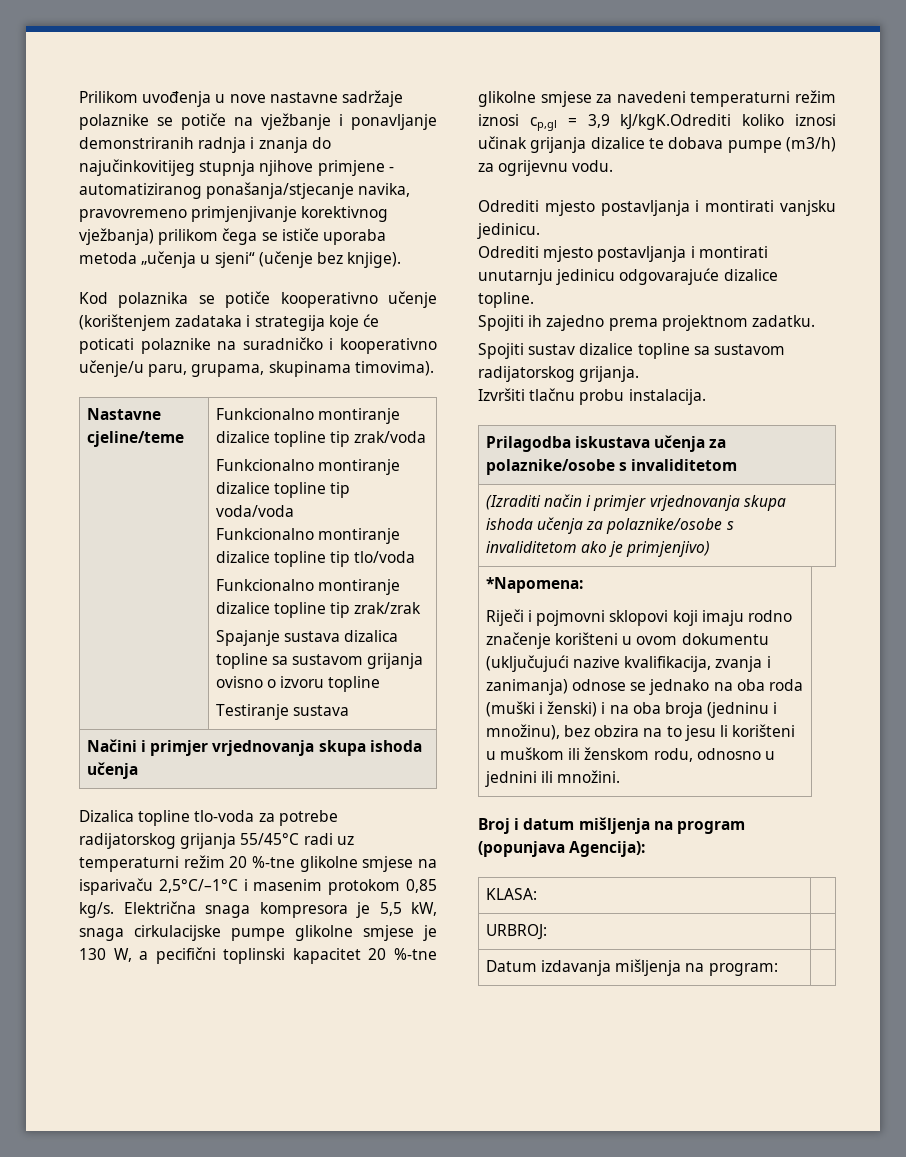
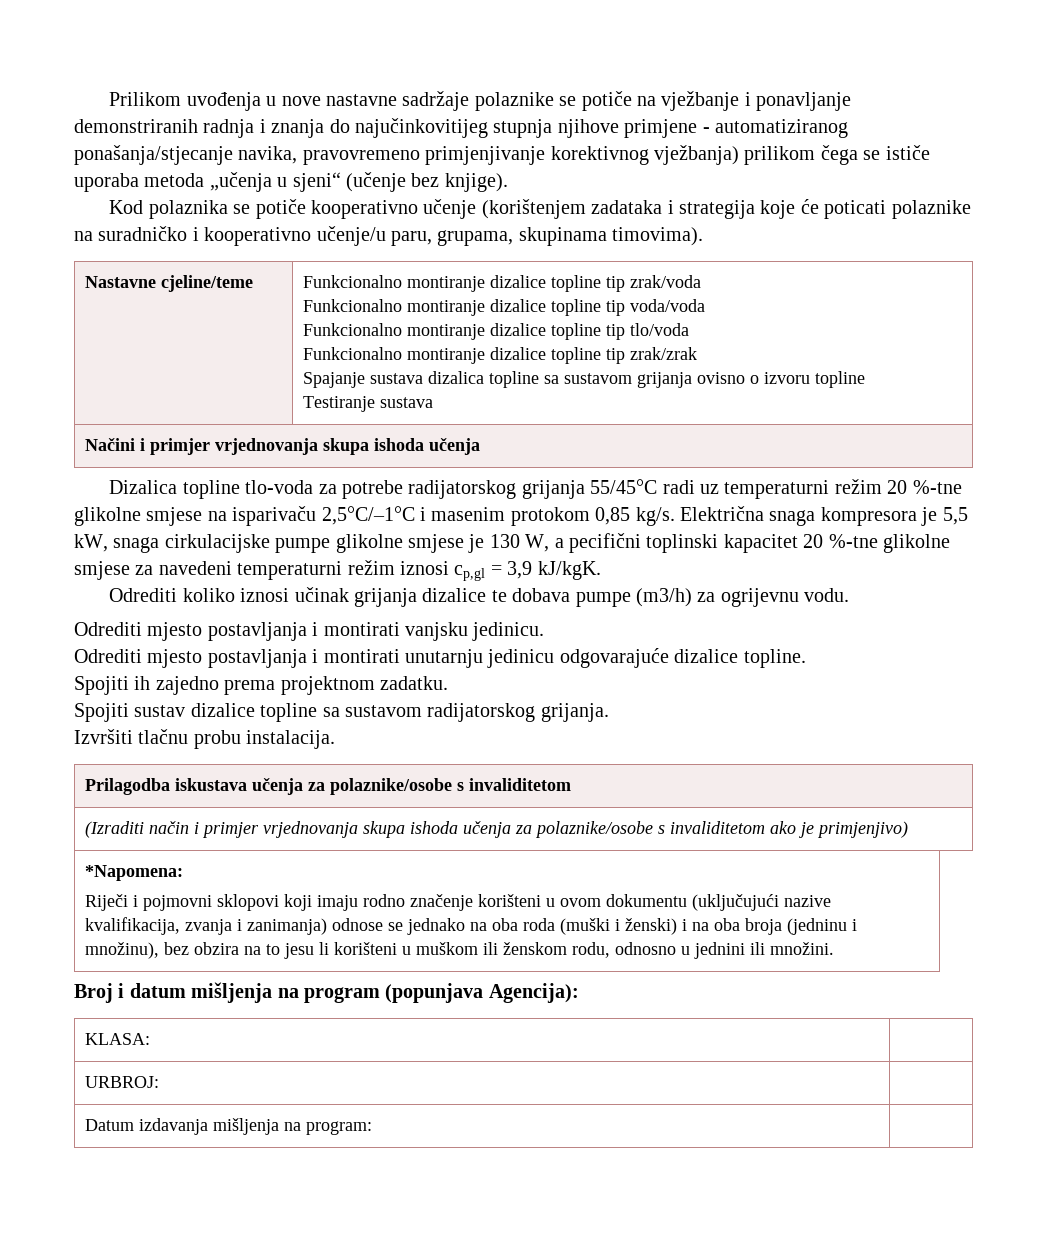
[620,114,732,130] kJ/kgK.Odrediti -> [537,561,601,580] [109,588,178,602] kJ/kgK. // Odrediti

